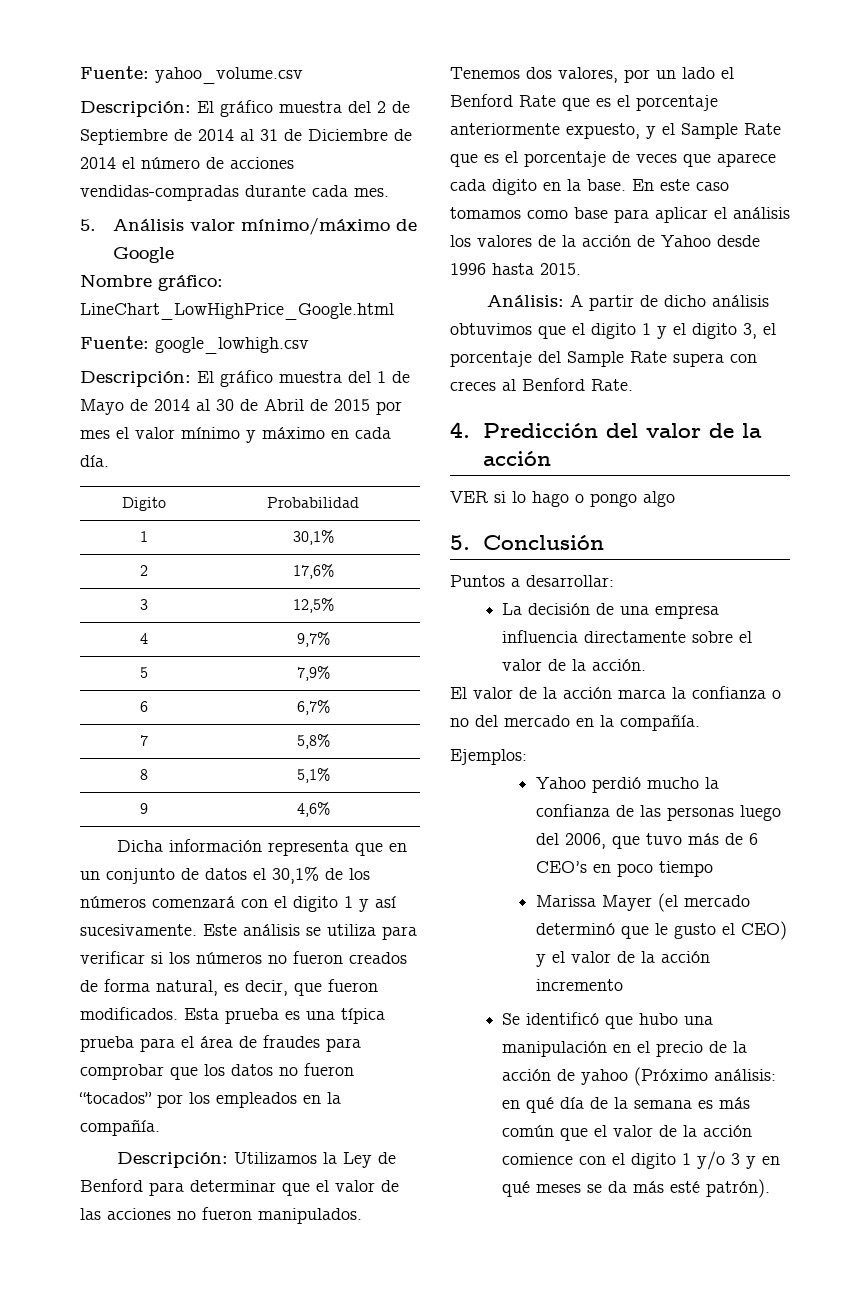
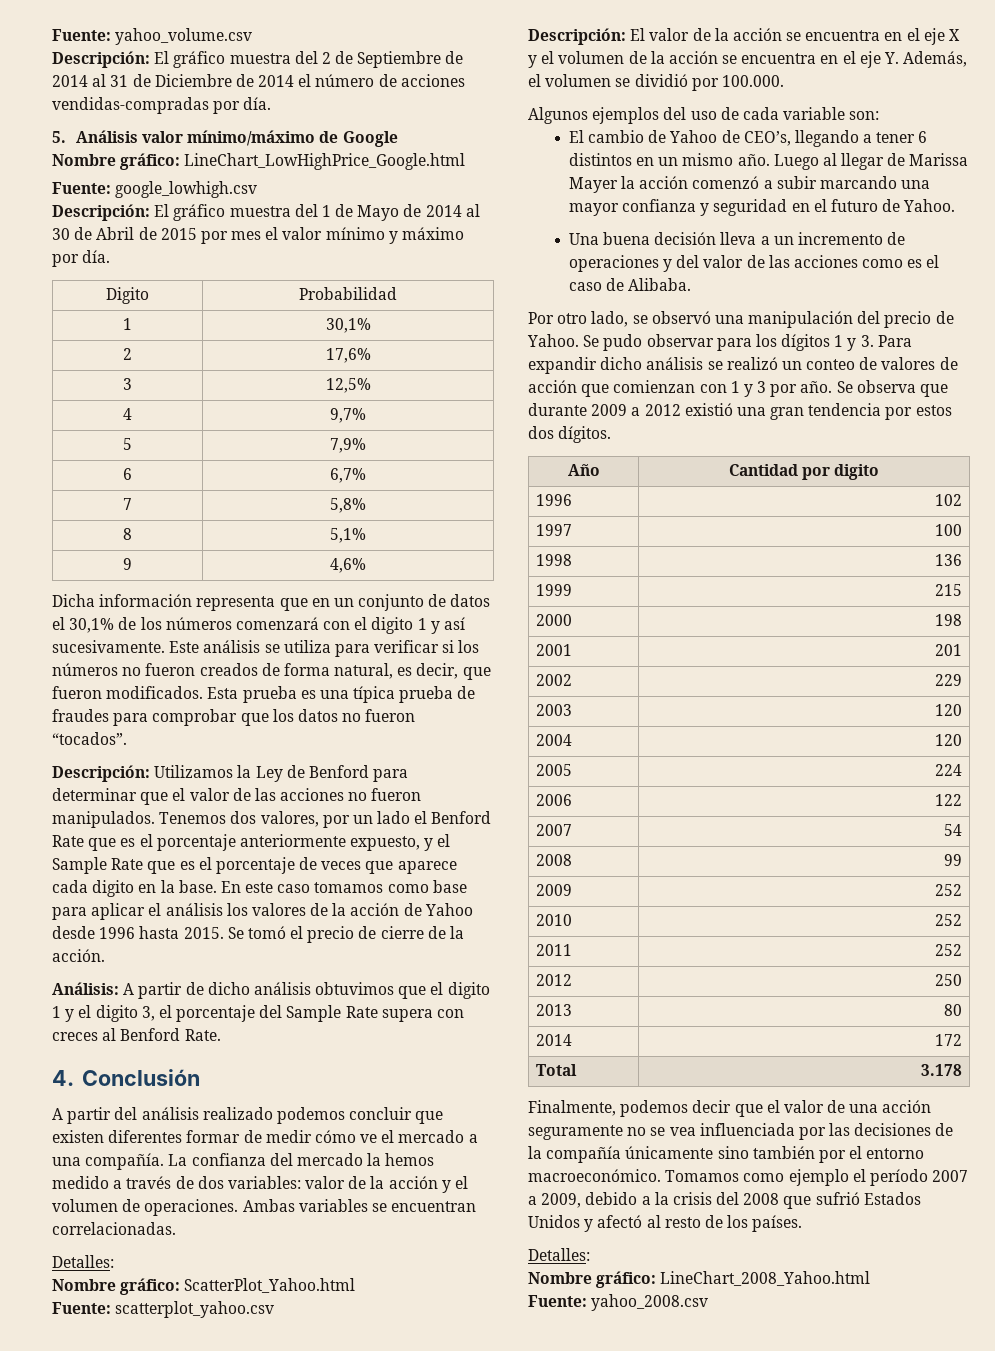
[245,185,389,197] durante cada mes. -> [213,97,272,114] por día.
[331,427,391,439] en cada -> [52,254,79,267] por
[140,1036,233,1052] para el área -> (454, 694) none
[79,1092,341,1108] [80,1119,160,1136] “tocados” por los empleados en la compañía. -> [52,732,127,745] “tocados”.
(581, 269) none -> [227,926,465,943] [52,949,105,962] Se tomó el precio de cierre de la acción.
[483,423,763,438] [483,451,552,466] [450,491,675,507] [450,535,605,550] [450,575,614,587] [502,603,720,619] [502,630,753,643] [502,659,647,671] Predicción del valor de la acción // VER si lo hago o pongo algo // 5. Conclusión // Puntos a desarrollar: // La decisión de una empresa influencia directamente sobre el valor de la acción. // -> [81,1069,200,1086] [52,1107,444,1124] [52,1130,478,1143] [52,1153,435,1170] [52,1176,469,1193] [52,1199,477,1216] [52,1222,176,1235] [52,1255,114,1268] [52,1278,356,1295] [52,1301,275,1318] [528,28,626,45] Conclusión // A partir del análisis realizado podemos concluir que existen diferentes formar de medir cómo ve el mercado a una compañía. La confianza del mercado la hemos medido a través de dos variables: valor de la acción y el volumen de operaciones. Ambas variables se encuentran correlacionadas. // Detalles: // Nombre gráfico: ScatterPlot_Yahoo.html // Fuente: scatterplot_yahoo.csv // Descripción:
[618,686,781,699] [450,714,700,731] [450,749,527,765] [535,777,719,793] [535,804,781,821] [535,833,758,849] [535,861,713,877] [535,893,750,912] [535,921,787,940] [535,951,710,967] [535,979,623,991] [502,1012,714,1029] [502,1041,748,1057] [502,1067,777,1086] [502,1097,751,1113] [502,1125,753,1141] [502,1151,781,1170] [502,1179,771,1198] marca la confianza o no del mercado en la compañía. // Ejemplos: // Yahoo perdió mucho la confianza de las personas luego del 2006, que tuvo más de 6 CEO’s en poco tiempo // Marissa Mayer (el mercado determinó que le gusto el CEO) y el valor de la acción incremento // Se identificó que hubo una manipulación en el precio de la acción de yahoo (Próximo análisis: en qué día de la semana es más común que el valor de la acción comience con el digito 1 y/o 3 y en qué meses se da más esté patrón). -> [786,28,961,45] [528,51,968,68] [528,74,784,91] [528,107,880,124] [568,130,928,147] [568,153,969,170] [568,176,931,193] [568,199,956,216] [568,232,906,245] [568,255,940,272] [568,278,692,291] [528,311,954,328] [527,334,912,351] [528,357,958,374] [528,380,949,397] [528,403,952,420] [528,426,612,443] [567,464,600,476] [728,464,880,480] [535,494,572,506] [935,494,963,506] [535,524,572,536] [935,524,963,536] [535,554,572,566] [935,554,963,566] [535,584,572,596] [935,584,963,596] [535,614,572,626] [935,614,963,626] [535,644,572,656] [935,644,963,656] [535,674,572,686] [935,674,963,686] [535,704,572,716] [935,704,963,716] [535,734,572,746] [935,734,963,746] [535,764,572,776] [935,764,963,776] [535,794,572,806] [935,794,963,806] [535,824,572,836] [944,824,963,836] [535,854,572,866] [944,854,963,866] [535,884,572,896] [935,884,963,896] [535,914,572,926] [935,914,963,926] [535,944,572,956] [935,944,963,956] [535,974,572,986] [935,974,963,986] [535,1004,572,1016] [944,1004,963,1016] [535,1034,572,1046] [935,1034,963,1046] [535,1064,577,1076] [921,1064,963,1076] [528,1100,932,1117] [528,1123,954,1140] [528,1146,925,1163] [528,1169,969,1186] [528,1192,921,1209] [528,1215,803,1232] [528,1248,590,1261] [528,1271,871,1288] [528,1294,709,1311] se encuentra en el eje X y el volumen de la acción se encuentra en el eje Y. Además, el volumen se dividió por 100.000. // Algunos ejemplos del uso de cada variable son: // El cambio de Yahoo de CEO’s, llegando a tener 6 distintos en un mismo año. Luego al llegar de Marissa Mayer la acción comenzó a subir marcando una mayor confianza y seguridad en el futuro de Yahoo. // Una buena decisión lleva a un incremento de operaciones y del valor de las acciones como es el caso de Alibaba. // Por otro lado, se observó una manipulación del precio de Yahoo. Se pudo observar para los dígitos 1 y 3. Para expandir dicho análisis se realizó un conteo de valores de acción que comienzan con 1 y 3 por año. Se observa que durante 2009 a 2012 existió una gran tendencia por estos dos dígitos. // Año | Cantidad por digito // 1996 | 102 // 1997 | 100 // 1998 | 136 // 1999 | 215 // 2000 | 198 // 2001 | 201 // 2002 | 229 // 2003 | 120 // 2004 | 120 // 2005 | 224 // 2006 | 122 // 2007 | 54 // 2008 | 99 // 2009 | 252 // 2010 | 252 // 2011 | 252 // 2012 | 250 // 2013 | 80 // 2014 | 172 // Total | 3.178 // Finalmente, podemos decir que el valor de una acción seguramente no se vea influenciada por las decisiones de la compañía únicamente sino también por el entorno macroeconómico. Tomamos como ejemplo el período 2007 a 2009, debido a la crisis del 2008 que sufrió Estados Unidos y afectó al resto de los países. // Detalles: // Nombre gráfico: LineChart_2008_Yahoo.html // Fuente: yahoo_2008.csv

